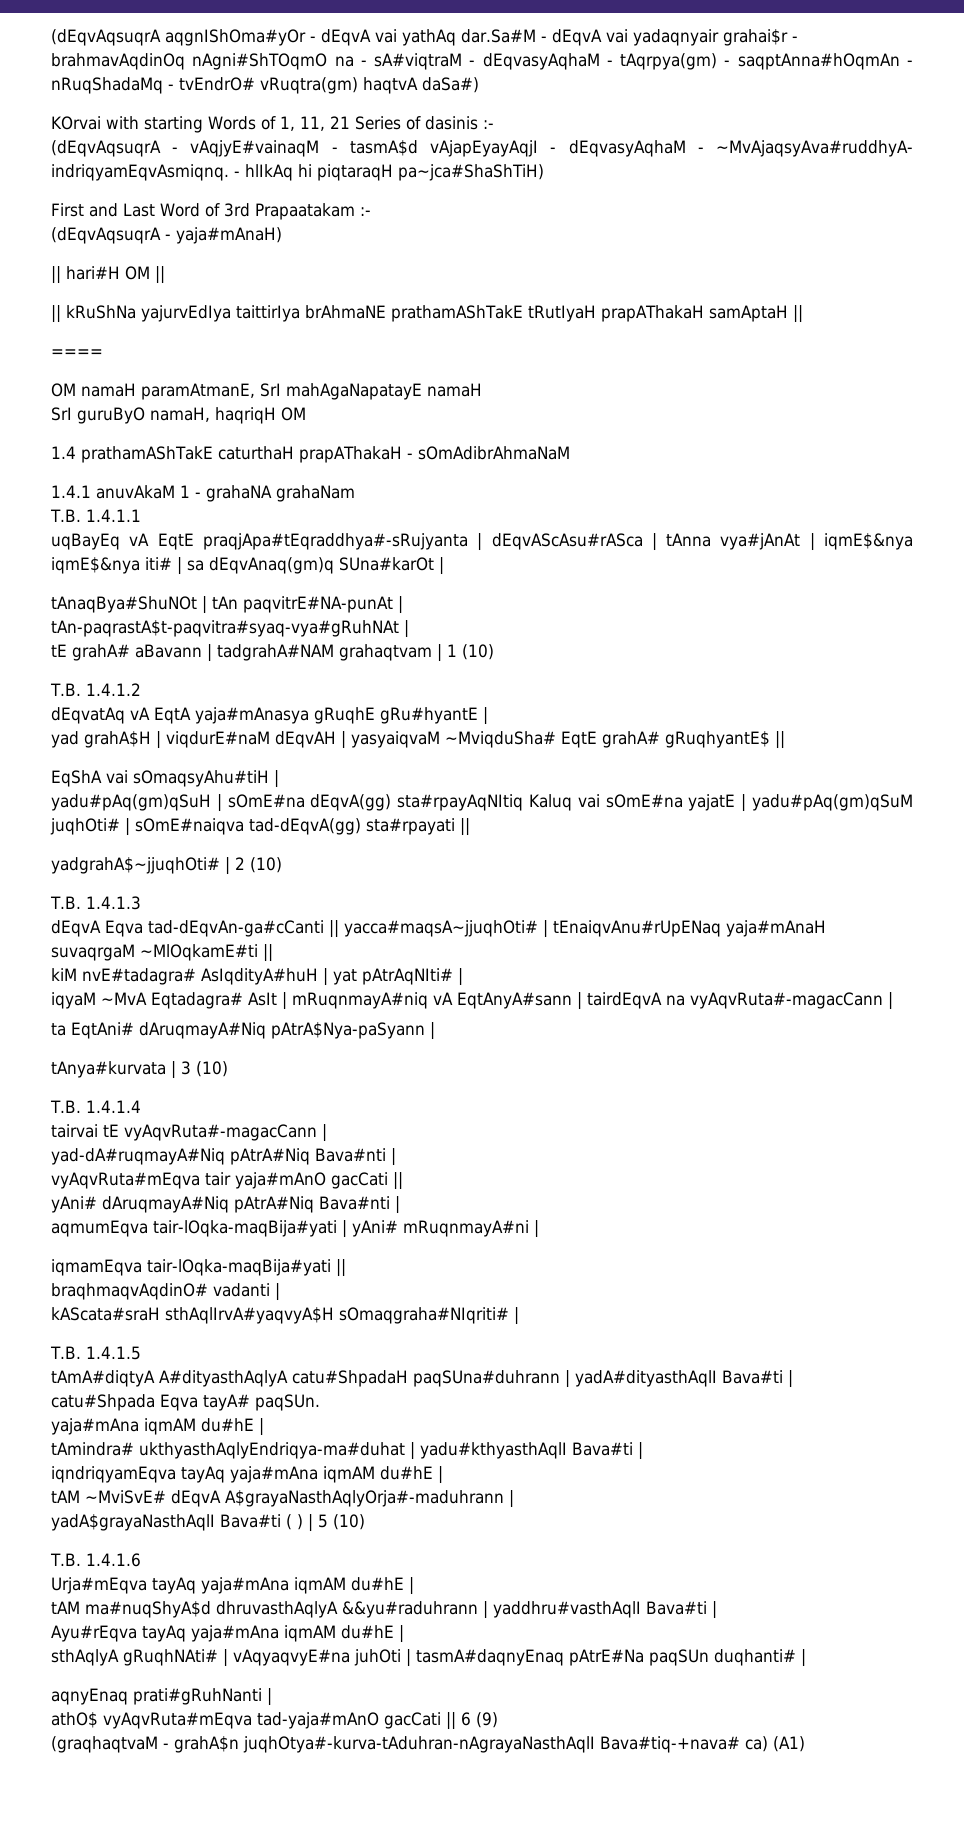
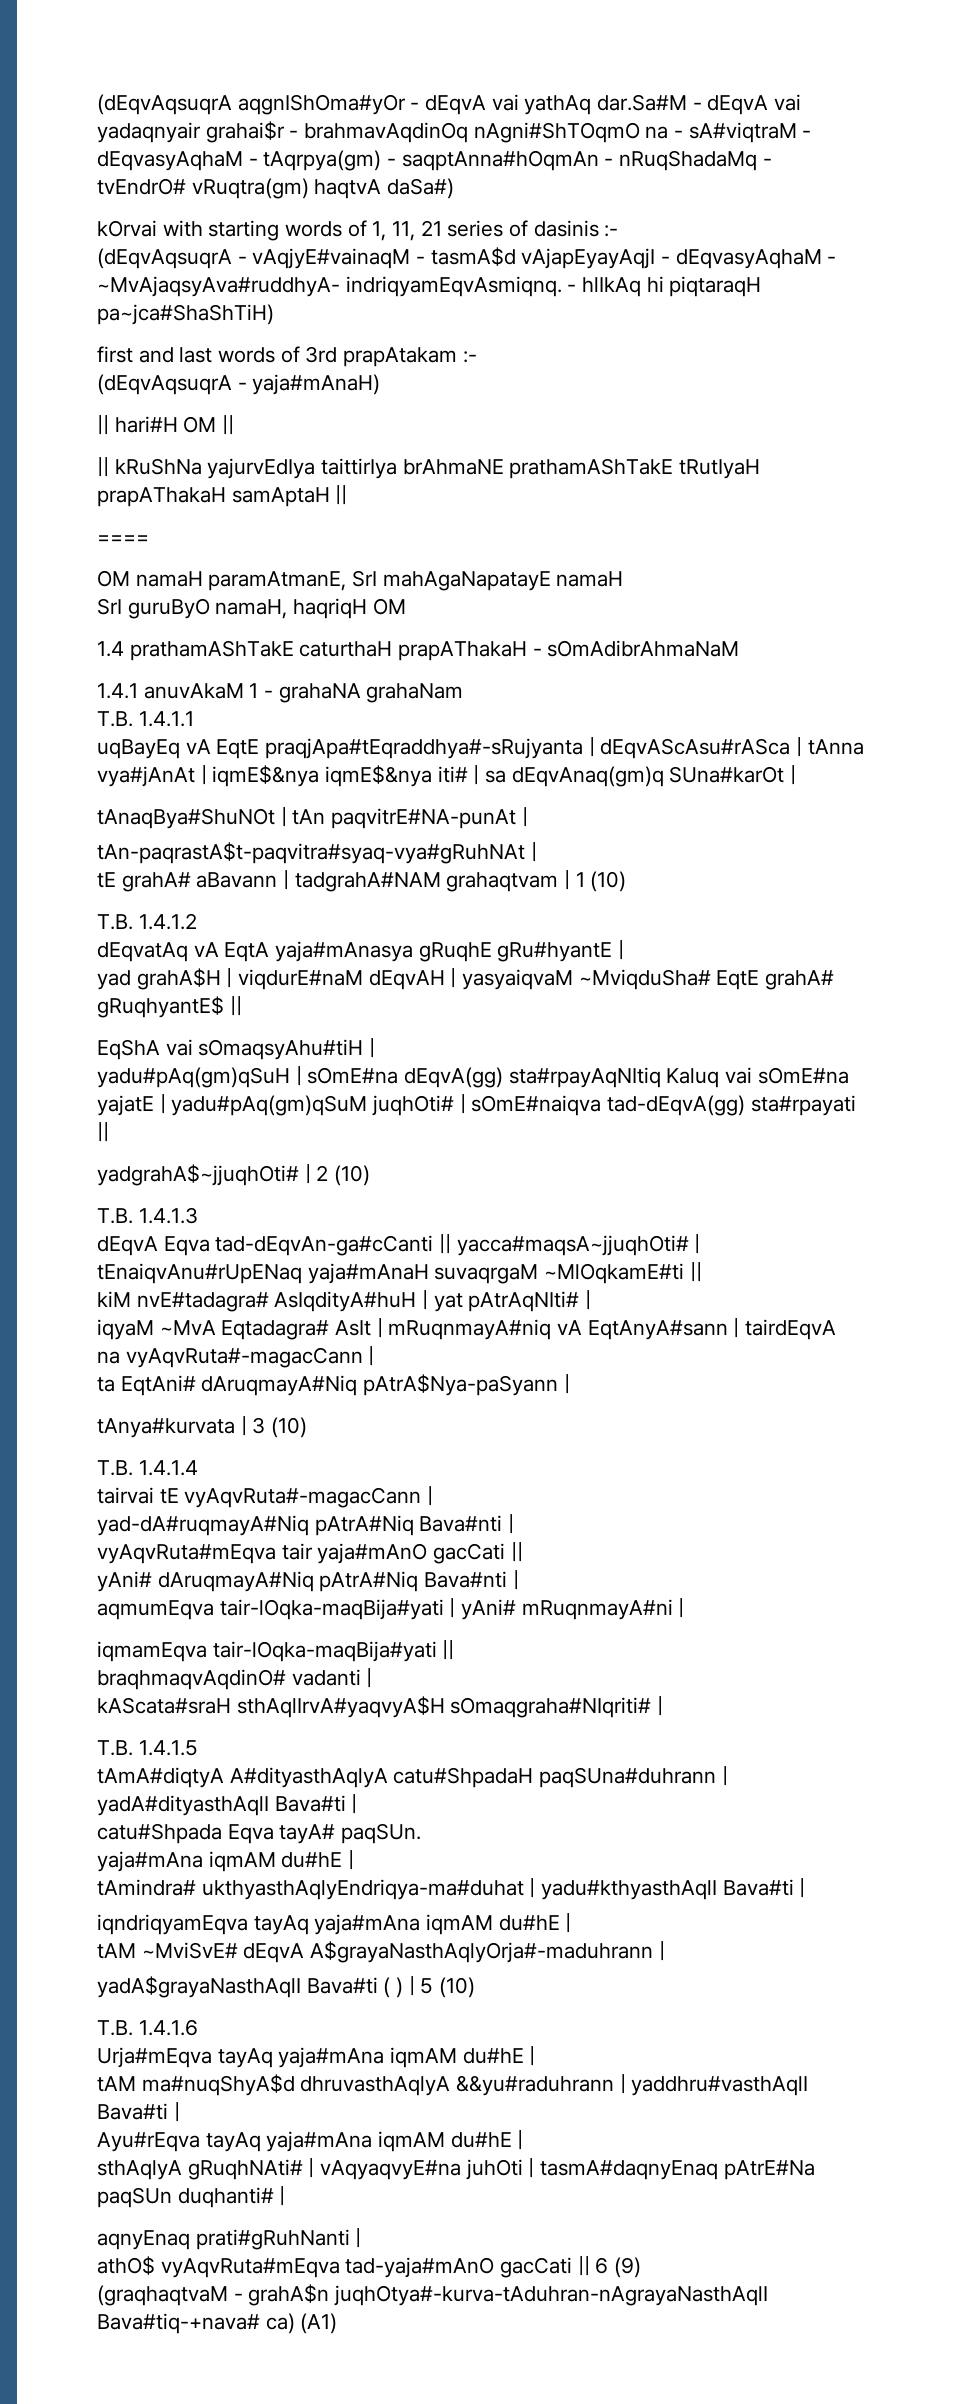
[51,116,101,130] KOrvai -> [97,220,157,237] kOrvai
[207,116,256,130] Words -> [285,221,343,237] words
[354,116,401,130] Series -> [447,220,504,237] series
[51,203,200,217] First and Last Word -> [97,346,276,363] first and last words
[254,203,355,220] Prapaatakam -> [343,347,458,367] prapAtakam

